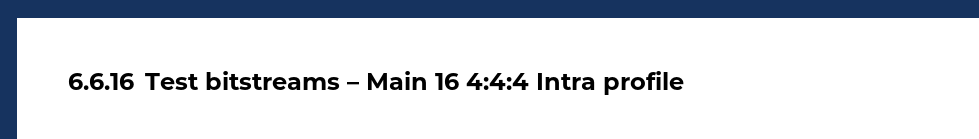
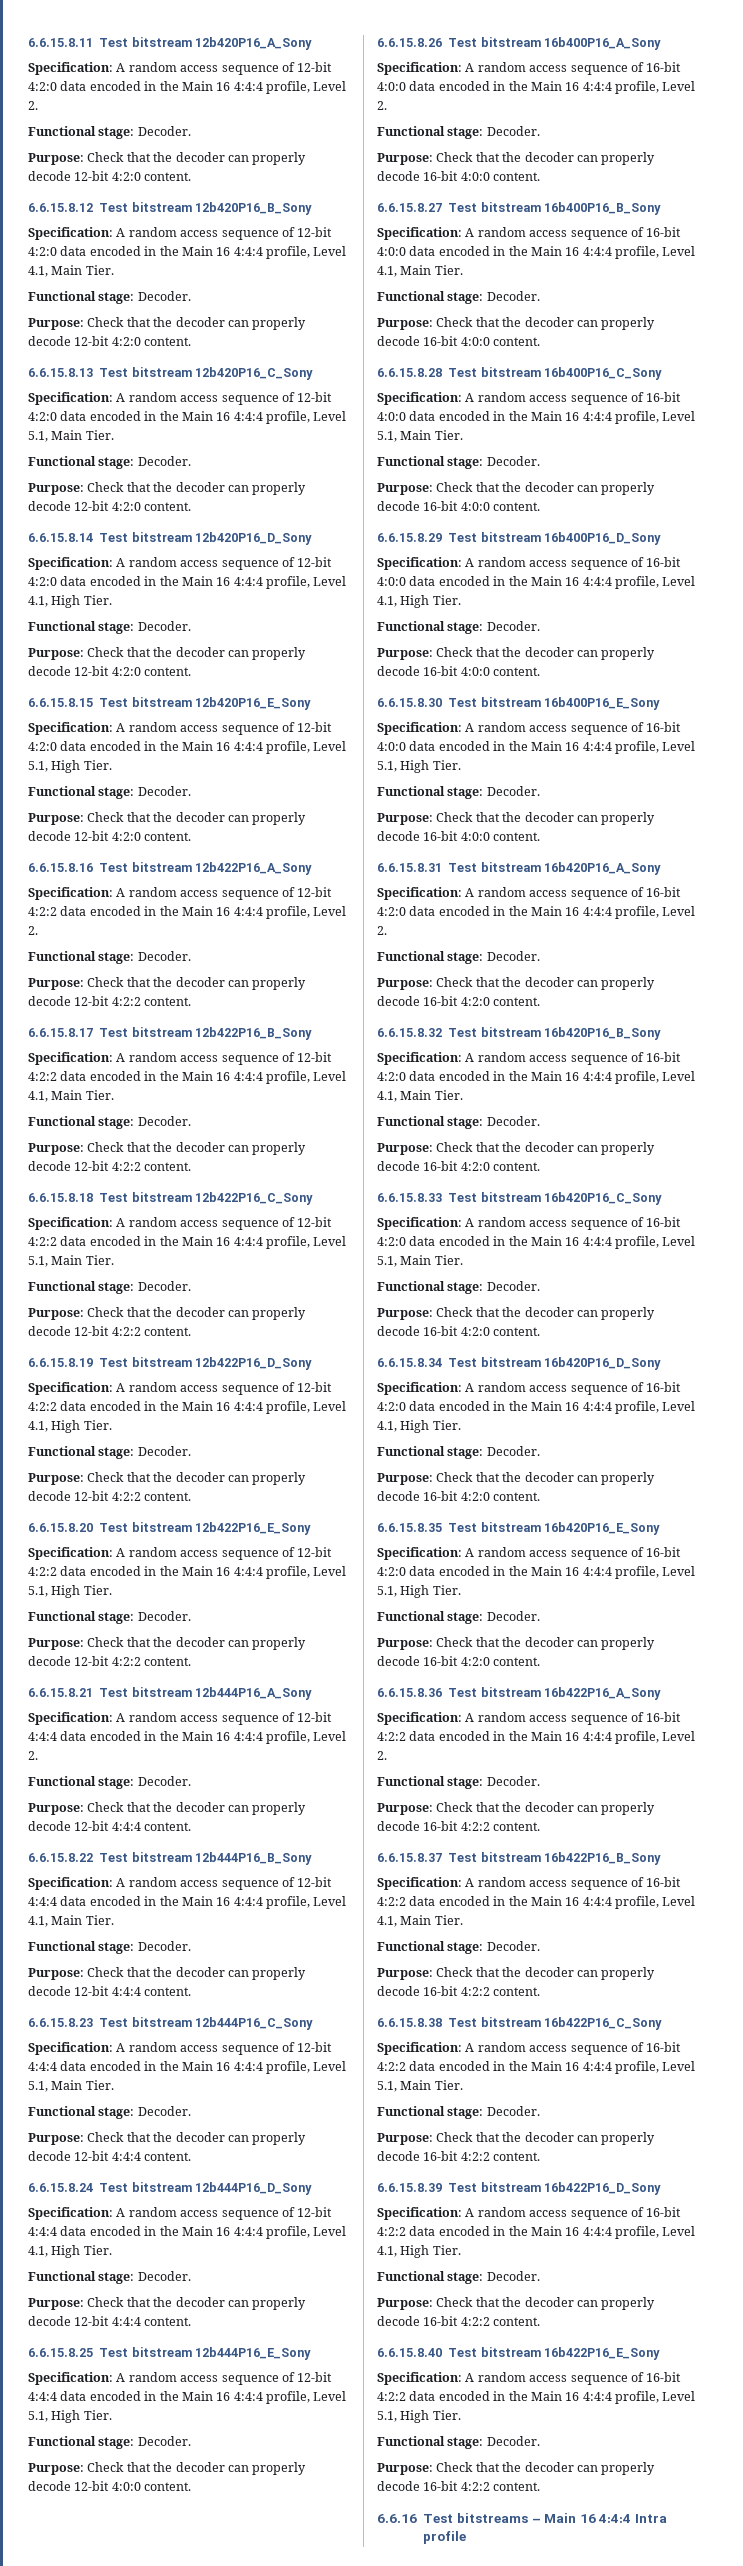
(68, 81) none -> [28,37,312,50] [28,62,333,75] [28,81,347,94] [28,101,38,110] [28,126,191,139] [28,152,307,165] [28,171,192,181] [28,202,312,215] [28,227,333,240] [28,246,347,259] [28,265,114,277] [28,291,191,304] [28,317,307,330] [28,336,192,346] [28,367,313,380] [28,392,333,405] [28,411,347,424] [28,430,114,442] [28,456,191,469] [28,482,307,495] [28,501,192,511] [28,532,312,545] [28,557,333,570] [28,576,347,589] [28,595,112,608] [28,621,191,634] [28,647,307,660] [28,666,192,676] [28,697,311,710] [28,722,333,735] [28,741,347,754] [28,760,112,773] [28,786,191,799] [28,812,307,825] [28,831,192,841] [28,862,312,875] [28,887,333,900] [28,906,347,919] [28,926,38,935] [28,951,191,964] [28,977,307,990] [28,996,192,1006] [28,1027,312,1040] [28,1052,333,1065] [28,1071,347,1084] [28,1090,114,1102] [28,1116,191,1129] [28,1142,307,1155] [28,1161,192,1171] [28,1192,313,1205] [28,1217,333,1230] [28,1236,347,1249] [28,1255,114,1267] [28,1281,191,1294] [28,1307,307,1320] [28,1326,192,1336] [28,1357,312,1370] [28,1382,333,1395] [28,1401,347,1414] [28,1420,112,1433] [28,1446,191,1459] [28,1472,307,1485] [28,1491,192,1501] [28,1522,311,1535] [28,1547,333,1560] [28,1566,347,1579] [28,1585,112,1598] [28,1611,191,1624] [28,1637,307,1650] [28,1656,192,1666] [28,1687,312,1700] [28,1712,333,1725] [28,1731,347,1744] [28,1751,38,1760] [28,1776,191,1789] [28,1802,307,1815] [28,1821,192,1831] [28,1852,312,1865] [28,1877,333,1890] [28,1896,347,1909] [28,1915,114,1927] [28,1941,191,1954] [28,1967,307,1980] [28,1986,192,1996] [28,2017,313,2030] [28,2042,333,2055] [28,2061,347,2074] [28,2080,114,2092] [28,2106,191,2119] [28,2132,307,2145] [28,2151,192,2161] [28,2182,312,2195] [28,2207,333,2220] [28,2226,347,2239] [28,2245,112,2258] [28,2271,191,2284] [28,2297,307,2310] [28,2316,192,2326] [28,2347,311,2360] [28,2372,333,2385] [28,2391,347,2404] [28,2410,112,2423] [28,2436,191,2449] [28,2462,307,2475] [28,2481,192,2491] [377,37,661,50] [377,62,682,75] [377,81,696,94] [377,101,387,110] [377,126,540,139] [377,152,656,165] [377,171,541,181] [377,202,661,215] [377,227,682,240] [377,246,696,259] [377,265,463,277] [377,291,540,304] [377,317,656,330] [377,336,541,346] [377,367,662,380] [377,392,682,405] [377,411,696,424] [377,430,463,442] [377,456,540,469] [377,482,656,495] [377,501,541,511] [377,532,661,545] [377,557,682,570] [377,576,696,589] [377,595,461,608] [377,621,540,634] [377,647,656,660] [377,666,541,676] [377,697,660,710] [377,722,682,735] [377,741,696,754] [377,760,461,773] [377,786,540,799] [377,812,656,825] [377,831,541,841] [377,862,661,875] [377,887,682,900] [377,906,696,919] [377,926,387,935] [377,951,540,964] [377,977,656,990] [377,996,541,1006] [377,1027,661,1040] [377,1052,682,1065] [377,1071,696,1084] [377,1090,463,1102] [377,1116,540,1129] [377,1142,656,1155] [377,1161,541,1171] [377,1192,662,1205] [377,1217,682,1230] [377,1236,696,1249] [377,1255,463,1267] [377,1281,540,1294] [377,1307,656,1320] [377,1326,541,1336] [377,1357,661,1370] [377,1382,682,1395] [377,1401,696,1414] [377,1420,461,1433] [377,1446,540,1459] [377,1472,656,1485] [377,1491,541,1501] [377,1522,660,1535] [377,1547,682,1560] [377,1566,696,1579] [377,1585,461,1598] [377,1611,540,1624] [377,1637,656,1650] [377,1656,541,1666] [377,1687,661,1700] [377,1712,682,1725] [377,1731,696,1744] [377,1751,387,1760] [377,1776,540,1789] [377,1802,656,1815] [377,1821,541,1831] [377,1852,661,1865] [377,1877,682,1890] [377,1896,696,1909] [377,1915,463,1927] [377,1941,540,1954] [377,1967,656,1980] [377,1986,541,1996] [377,2017,662,2030] [377,2042,682,2055] [377,2061,696,2074] [377,2080,463,2092] [377,2106,540,2119] [377,2132,656,2145] [377,2151,541,2161] [377,2182,661,2195] [377,2207,682,2220] [377,2226,696,2239] [377,2245,461,2258] [377,2271,540,2284] [377,2297,656,2310] [377,2316,541,2326] [377,2347,660,2360] [377,2372,682,2385] [377,2391,696,2404] [377,2410,461,2423] [377,2436,540,2449] [377,2462,656,2475] [377,2481,541,2491] 6.6.15.8.11 Test bitstream 12b420P16_A_Sony // Specification: A random access sequence of 12-bit 4:2:0 data encoded in the Main 16 4:4:4 profile, Level 2. // Functional stage: Decoder. // Purpose: Check that the decoder can properly decode 12-bit 4:2:0 content. // 6.6.15.8.12 Test bitstream 12b420P16_B_Sony // Specification: A random access sequence of 12-bit 4:2:0 data encoded in the Main 16 4:4:4 profile, Level 4.1, Main Tier. // Functional stage: Decoder. // Purpose: Check that the decoder can properly decode 12-bit 4:2:0 content. // 6.6.15.8.13 Test bitstream 12b420P16_C_Sony // Specification: A random access sequence of 12-bit 4:2:0 data encoded in the Main 16 4:4:4 profile, Level 5.1, Main Tier. // Functional stage: Decoder. // Purpose: Check that the decoder can properly decode 12-bit 4:2:0 content. // 6.6.15.8.14 Test bitstream 12b420P16_D_Sony // Specification: A random access sequence of 12-bit 4:2:0 data encoded in the Main 16 4:4:4 profile, Level 4.1, High Tier. // Functional stage: Decoder. // Purpose: Check that the decoder can properly decode 12-bit 4:2:0 content. // 6.6.15.8.15 Test bitstream 12b420P16_E_Sony // Specification: A random access sequence of 12-bit 4:2:0 data encoded in the Main 16 4:4:4 profile, Level 5.1, High Tier. // Functional stage: Decoder. // Purpose: Check that the decoder can properly decode 12-bit 4:2:0 content. // 6.6.15.8.16 Test bitstream 12b422P16_A_Sony // Specification: A random access sequence of 12-bit 4:2:2 data encoded in the Main 16 4:4:4 profile, Level 2. // Functional stage: Decoder. // Purpose: Check that the decoder can properly decode 12-bit 4:2:2 content. // 6.6.15.8.17 Test bitstream 12b422P16_B_Sony // Specification: A random access sequence of 12-bit 4:2:2 data encoded in the Main 16 4:4:4 profile, Level 4.1, Main Tier. // Functional stage: Decoder. // Purpose: Check that the decoder can properly decode 12-bit 4:2:2 content. // 6.6.15.8.18 Test bitstream 12b422P16_C_Sony // Specification: A random access sequence of 12-bit 4:2:2 data encoded in the Main 16 4:4:4 profile, Level 5.1, Main Tier. // Functional stage: Decoder. // Purpose: Check that the decoder can properly decode 12-bit 4:2:2 content. // 6.6.15.8.19 Test bitstream 12b422P16_D_Sony // Specification: A random access sequence of 12-bit 4:2:2 data encoded in the Main 16 4:4:4 profile, Level 4.1, High Tier. // Functional stage: Decoder. // Purpose: Check that the decoder can properly decode 12-bit 4:2:2 content. // 6.6.15.8.20 Test bitstream 12b422P16_E_Sony // Specification: A random access sequence of 12-bit 4:2:2 data encoded in the Main 16 4:4:4 profile, Level 5.1, High Tier. // Functional stage: Decoder. // Purpose: Check that the decoder can properly decode 12-bit 4:2:2 content. // 6.6.15.8.21 Test bitstream 12b444P16_A_Sony // Specification: A random access sequence of 12-bit 4:4:4 data encoded in the Main 16 4:4:4 profile, Level 2. // Functional stage: Decoder. // Purpose: Check that the decoder can properly decode 12-bit 4:4:4 content. // 6.6.15.8.22 Test bitstream 12b444P16_B_Sony // Specification: A random access sequence of 12-bit 4:4:4 data encoded in the Main 16 4:4:4 profile, Level 4.1, Main Tier. // Functional stage: Decoder. // Purpose: Check that the decoder can properly decode 12-bit 4:4:4 content. // 6.6.15.8.23 Test bitstream 12b444P16_C_Sony // Specification: A random access sequence of 12-bit 4:4:4 data encoded in the Main 16 4:4:4 profile, Level 5.1, Main Tier. // Functional stage: Decoder. // Purpose: Check that the decoder can properly decode 12-bit 4:4:4 content. // 6.6.15.8.24 Test bitstream 12b444P16_D_Sony // Specification: A random access sequence of 12-bit 4:4:4 data encoded in the Main 16 4:4:4 profile, Level 4.1, High Tier. // Functional stage: Decoder. // Purpose: Check that the decoder can properly decode 12-bit 4:4:4 content. // 6.6.15.8.25 Test bitstream 12b444P16_E_Sony // Specification: A random access sequence of 12-bit 4:4:4 data encoded in the Main 16 4:4:4 profile, Level 5.1, High Tier. // Functional stage: Decoder. // Purpose: Check that the decoder can properly decode 12-bit 4:0:0 content. // 6.6.15.8.26 Test bitstream 16b400P16_A_Sony // Specification: A random access sequence of 16-bit 4:0:0 data encoded in the Main 16 4:4:4 profile, Level 2. // Functional stage: Decoder. // Purpose: Check that the decoder can properly decode 16-bit 4:0:0 content. // 6.6.15.8.27 Test bitstream 16b400P16_B_Sony // Specification: A random access sequence of 16-bit 4:0:0 data encoded in the Main 16 4:4:4 profile, Level 4.1, Main Tier. // Functional stage: Decoder. // Purpose: Check that the decoder can properly decode 16-bit 4:0:0 content. // 6.6.15.8.28 Test bitstream 16b400P16_C_Sony // Specification: A random access sequence of 16-bit 4:0:0 data encoded in the Main 16 4:4:4 profile, Level 5.1, Main Tier. // Functional stage: Decoder. // Purpose: Check that the decoder can properly decode 16-bit 4:0:0 content. // 6.6.15.8.29 Test bitstream 16b400P16_D_Sony // Specification: A random access sequence of 16-bit 4:0:0 data encoded in the Main 16 4:4:4 profile, Level 4.1, High Tier. // Functional stage: Decoder. // Purpose: Check that the decoder can properly decode 16-bit 4:0:0 content. // 6.6.15.8.30 Test bitstream 16b400P16_E_Sony // Specification: A random access sequence of 16-bit 4:0:0 data encoded in the Main 16 4:4:4 profile, Level 5.1, High Tier. // Functional stage: Decoder. // Purpose: Check that the decoder can properly decode 16-bit 4:0:0 content. // 6.6.15.8.31 Test bitstream 16b420P16_A_Sony // Specification: A random access sequence of 16-bit 4:2:0 data encoded in the Main 16 4:4:4 profile, Level 2. // Functional stage: Decoder. // Purpose: Check that the decoder can properly decode 16-bit 4:2:0 content. // 6.6.15.8.32 Test bitstream 16b420P16_B_Sony // Specification: A random access sequence of 16-bit 4:2:0 data encoded in the Main 16 4:4:4 profile, Level 4.1, Main Tier. // Functional stage: Decoder. // Purpose: Check that the decoder can properly decode 16-bit 4:2:0 content. // 6.6.15.8.33 Test bitstream 16b420P16_C_Sony // Specification: A random access sequence of 16-bit 4:2:0 data encoded in the Main 16 4:4:4 profile, Level 5.1, Main Tier. // Functional stage: Decoder. // Purpose: Check that the decoder can properly decode 16-bit 4:2:0 content. // 6.6.15.8.34 Test bitstream 16b420P16_D_Sony // Specification: A random access sequence of 16-bit 4:2:0 data encoded in the Main 16 4:4:4 profile, Level 4.1, High Tier. // Functional stage: Decoder. // Purpose: Check that the decoder can properly decode 16-bit 4:2:0 content. // 6.6.15.8.35 Test bitstream 16b420P16_E_Sony // Specification: A random access sequence of 16-bit 4:2:0 data encoded in the Main 16 4:4:4 profile, Level 5.1, High Tier. // Functional stage: Decoder. // Purpose: Check that the decoder can properly decode 16-bit 4:2:0 content. // 6.6.15.8.36 Test bitstream 16b422P16_A_Sony // Specification: A random access sequence of 16-bit 4:2:2 data encoded in the Main 16 4:4:4 profile, Level 2. // Functional stage: Decoder. // Purpose: Check that the decoder can properly decode 16-bit 4:2:2 content. // 6.6.15.8.37 Test bitstream 16b422P16_B_Sony // Specification: A random access sequence of 16-bit 4:2:2 data encoded in the Main 16 4:4:4 profile, Level 4.1, Main Tier. // Functional stage: Decoder. // Purpose: Check that the decoder can properly decode 16-bit 4:2:2 content. // 6.6.15.8.38 Test bitstream 16b422P16_C_Sony // Specification: A random access sequence of 16-bit 4:2:2 data encoded in the Main 16 4:4:4 profile, Level 5.1, Main Tier. // Functional stage: Decoder. // Purpose: Check that the decoder can properly decode 16-bit 4:2:2 content. // 6.6.15.8.39 Test bitstream 16b422P16_D_Sony // Specification: A random access sequence of 16-bit 4:2:2 data encoded in the Main 16 4:4:4 profile, Level 4.1, High Tier. // Functional stage: Decoder. // Purpose: Check that the decoder can properly decode 16-bit 4:2:2 content. // 6.6.15.8.40 Test bitstream 16b422P16_E_Sony // Specification: A random access sequence of 16-bit 4:2:2 data encoded in the Main 16 4:4:4 profile, Level 5.1, High Tier. // Functional stage: Decoder. // Purpose: Check that the decoder can properly decode 16-bit 4:2:2 content. //

